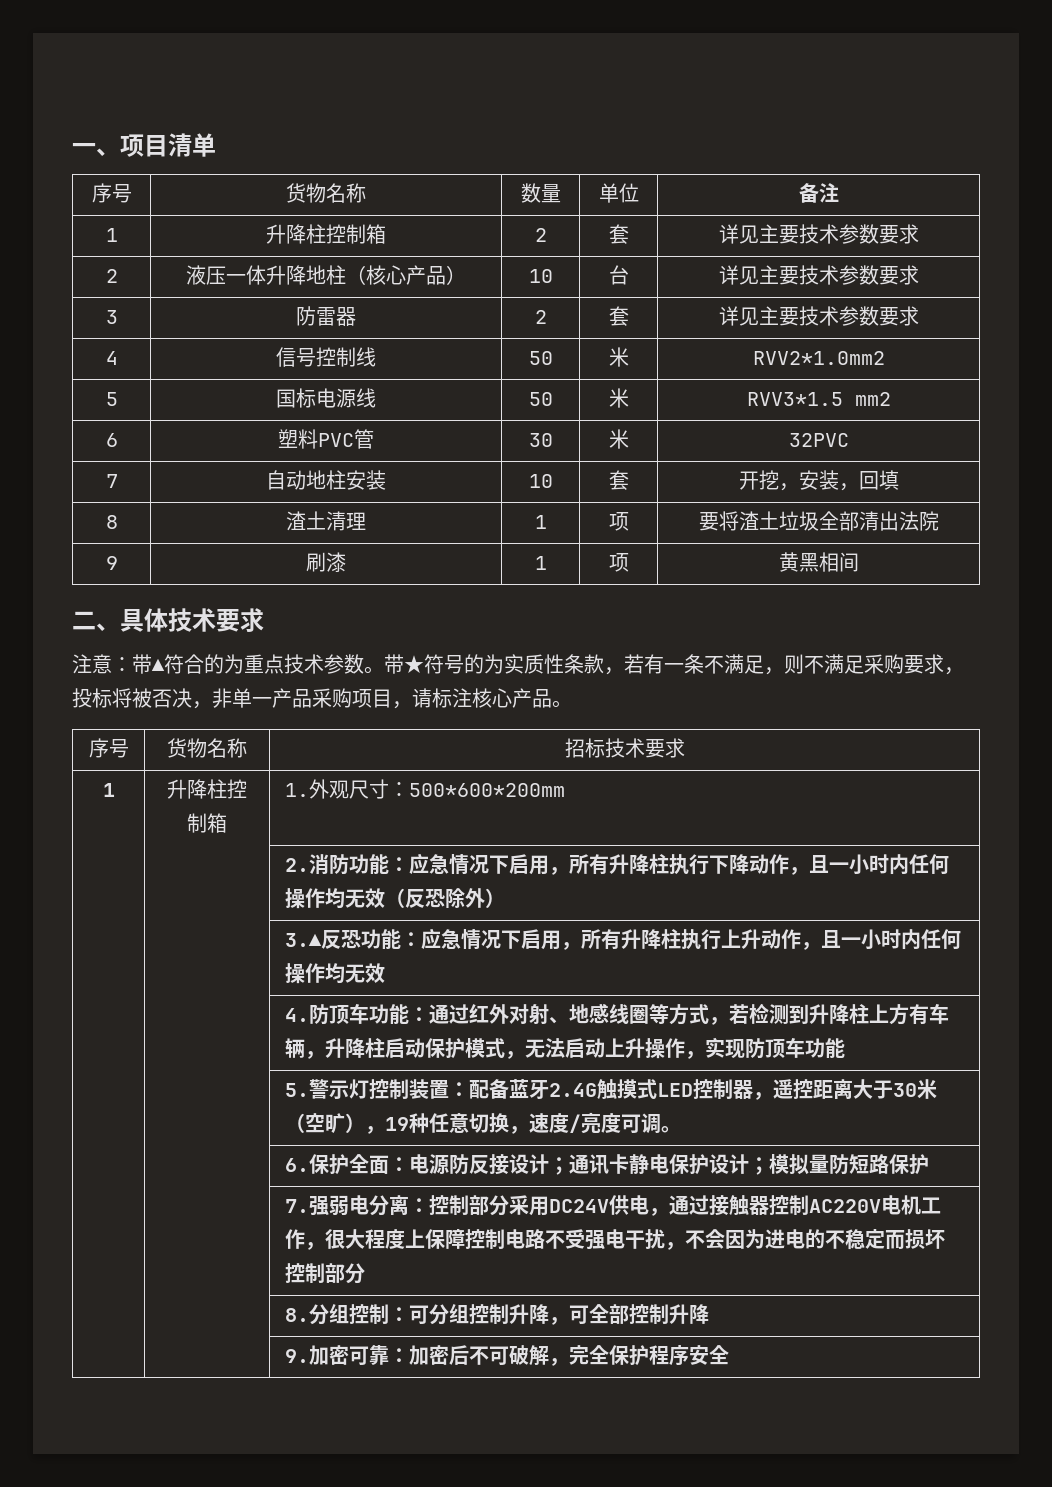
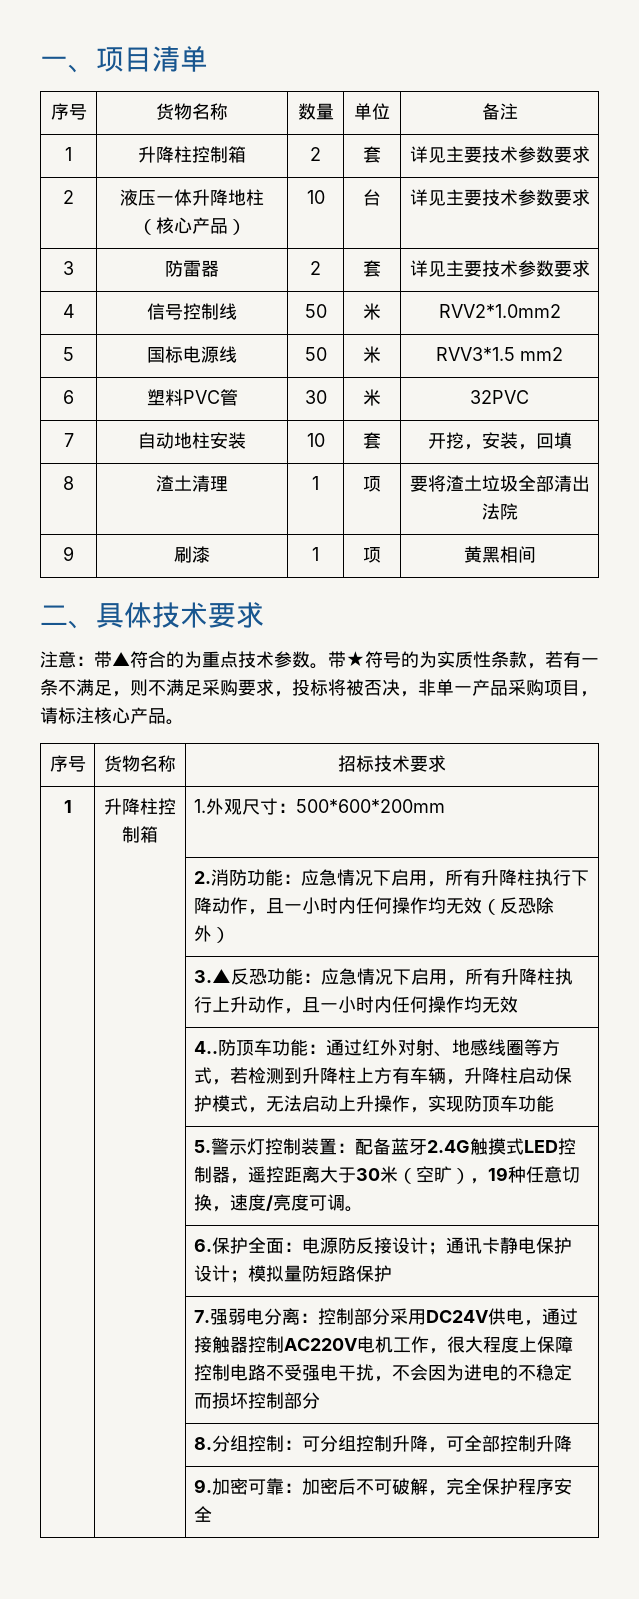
[284,1008,309,1022] 4. -> [194,1041,219,1054] 4..

